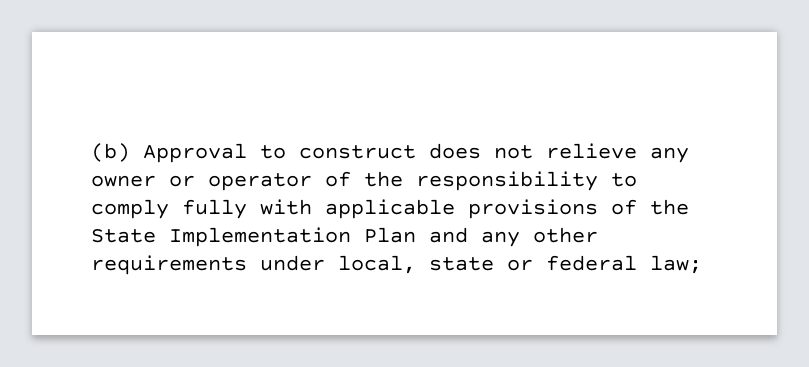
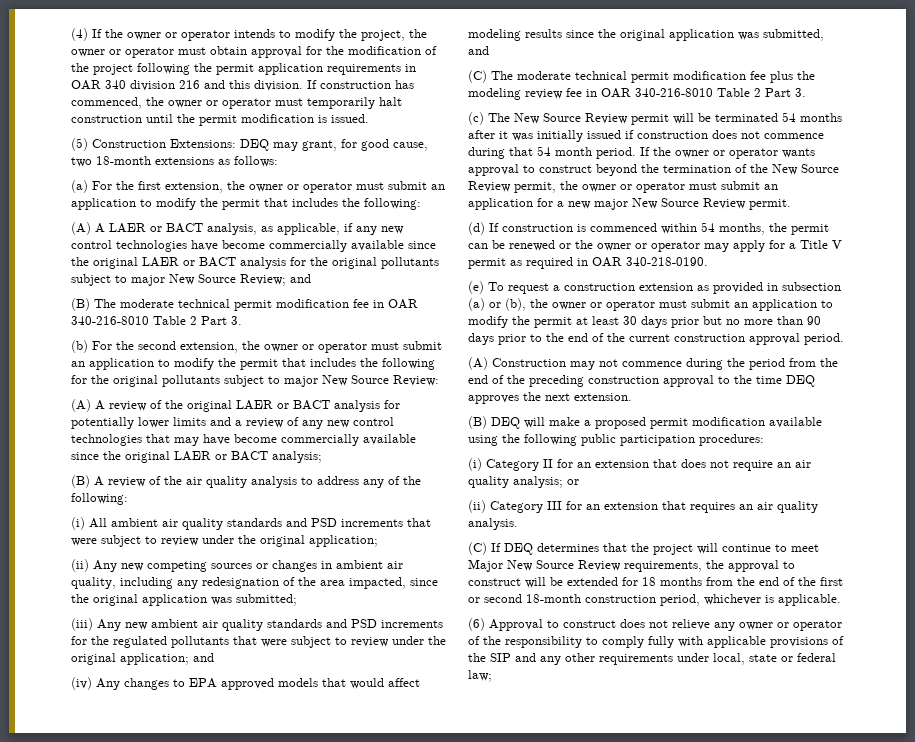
[91,143,130,162] (b) -> [71,28,427,41] [71,46,437,58] [71,63,416,75] [71,80,414,91] [71,97,402,109] [71,114,369,126] [71,138,428,151] [71,156,278,167] [71,180,445,193] [71,198,421,210] [71,222,404,235] [71,240,436,252] [71,257,439,269] [71,274,311,286] [71,298,418,311] [71,316,242,325] [71,340,442,353] [71,358,435,370] [71,375,439,387] [71,399,400,412] [71,417,394,429] [71,434,416,446] [71,451,322,463] [71,475,421,488] [71,493,128,505] [71,517,431,530] [71,535,378,547] [71,559,403,572] [71,577,438,589] [71,594,297,606] [71,618,443,631] [71,636,446,648] [71,653,214,665] [71,677,420,690] [468,29,824,41] [468,46,489,55] [468,70,815,83] [468,88,806,100] [468,112,842,125] [468,130,824,142] [468,146,815,159] [468,164,839,176] [468,181,778,193] [468,198,791,210] [468,222,829,235] [468,240,842,252] [468,257,708,269] [468,281,841,294] [468,298,833,311] [468,316,821,328] [468,333,844,345] [468,357,838,370] [468,375,815,387] [468,392,632,404] [468,416,822,429] [468,434,764,446] [468,458,811,471] [468,476,579,488] [468,500,818,513] [468,518,518,530] [468,542,819,555] [468,559,795,572] [468,577,843,588] [468,594,841,606] [468,618,485,631] (4) If the owner or operator intends to modify the project, the owner or operator must obtain approval for the modification of the project following the permit application requirements in OAR 340 division 216 and this division. If construction has commenced, the owner or operator must temporarily halt construction until the permit modification is issued. // (5) Construction Extensions: DEQ may grant, for good cause, two 18-month extensions as follows: // (a) For the first extension, the owner or operator must submit an application to modify the permit that includes the following: // (A) A LAER or BACT analysis, as applicable, if any new control technologies have become commercially available since the original LAER or BACT analysis for the original pollutants subject to major New Source Review; and // (B) The moderate technical permit modification fee in OAR 340-216-8010 Table 2 Part 3. // (b) For the second extension, the owner or operator must submit an application to modify the permit that includes the following for the original pollutants subject to major New Source Review: // (A) A review of the original LAER or BACT analysis for potentially lower limits and a review of any new control technologies that may have become commercially available since the original LAER or BACT analysis; // (B) A review of the air quality analysis to address any of the following: // (i) All ambient air quality standards and PSD increments that were subject to review under the original application; // (ii) Any new competing sources or changes in ambient air quality, including any redesignation of the area impacted, since the original application was submitted; // (iii) Any new ambient air quality standards and PSD increments for the regulated pollutants that were subject to review under the original application; and // (iv) Any changes to EPA approved models that would affect modeling results since the original application was submitted, and // (C) The moderate technical permit modification fee plus the modeling review fee in OAR 340-216-8010 Table 2 Part 3. // (c) The New Source Review permit will be terminated 54 months after it was initially issued if construction does not commence during that 54 month period. If the owner or operator wants approval to construct beyond the termination of the New Source Review permit, the owner or operator must submit an application for a new major New Source Review permit. // (d) If construction is commenced within 54 months, the permit can be renewed or the owner or operator may apply for a Title V permit as required in OAR 340-218-0190. // (e) To request a construction extension as provided in subsection (a) or (b), the owner or operator must submit an application to modify the permit at least 30 days prior but no more than 90 days prior to the end of the current construction approval period. // (A) Construction may not commence during the period from the end of the preceding construction approval to the time DEQ approves the next extension. // (B) DEQ will make a proposed permit modification available using the following public participation procedures: // (i) Category II for an extension that does not require an air quality analysis; or // (ii) Category III for an extension that requires an air quality analysis. // (C) If DEQ determines that the project will continue to meet Major New Source Review requirements, the approval to construct will be extended for 18 months from the end of the first or second 18-month construction period, whichever is applicable. // (6)
[91,227,416,247] State Implementation Plan -> [490,653,511,662] SIP

